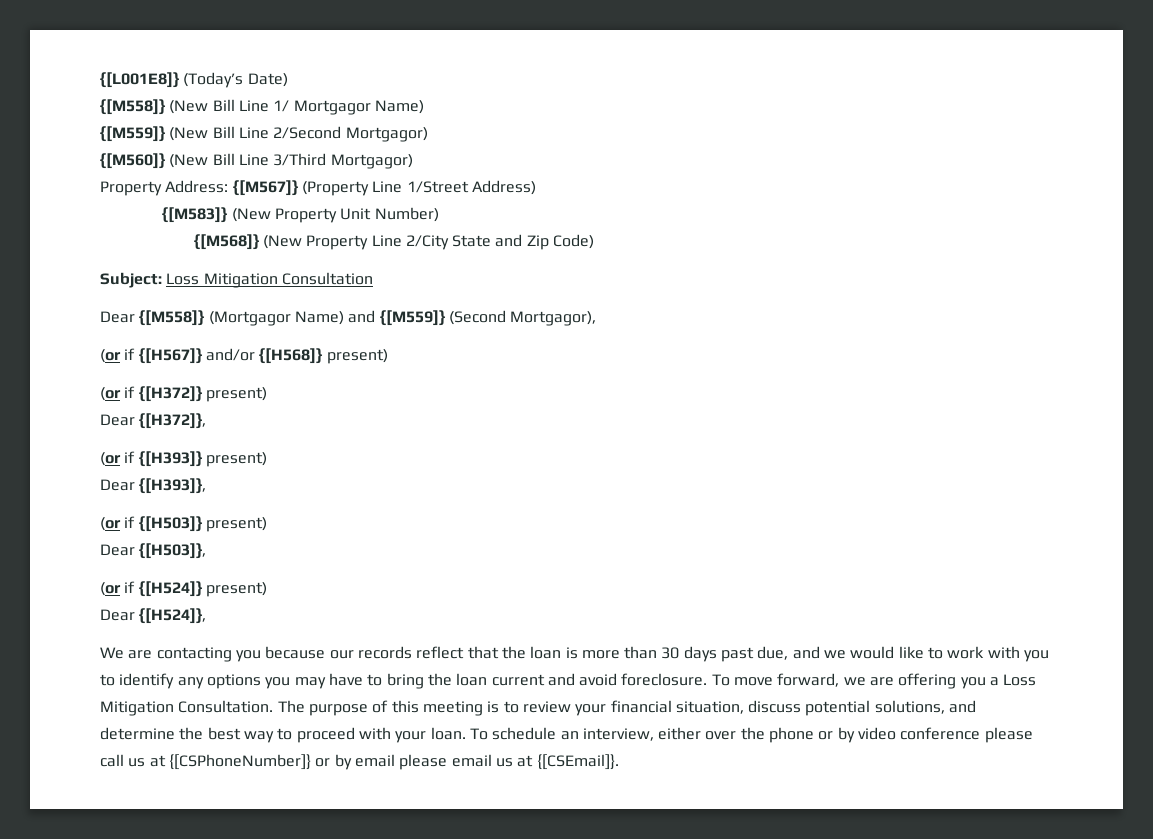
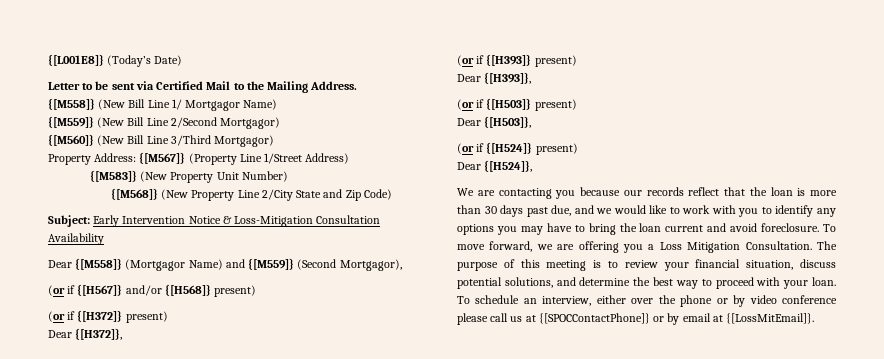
(288, 80) none -> [48,81,358,93] // Letter to be sent via Certified Mail to the Mailing Address.
[166,273,278,288] Loss Mitigation -> [93,215,314,227] Early Intervention Notice & Loss-Mitigation
(373, 278) none -> [48,233,104,245] Availability
[168,754,311,770] {[CSPhoneNumber]} -> [538,313,650,324] {[SPOCContactPhone]}
[399,754,619,770] please email us at {[CSEmail]}. -> [712,313,815,324] at {[LossMitEmail]}.

